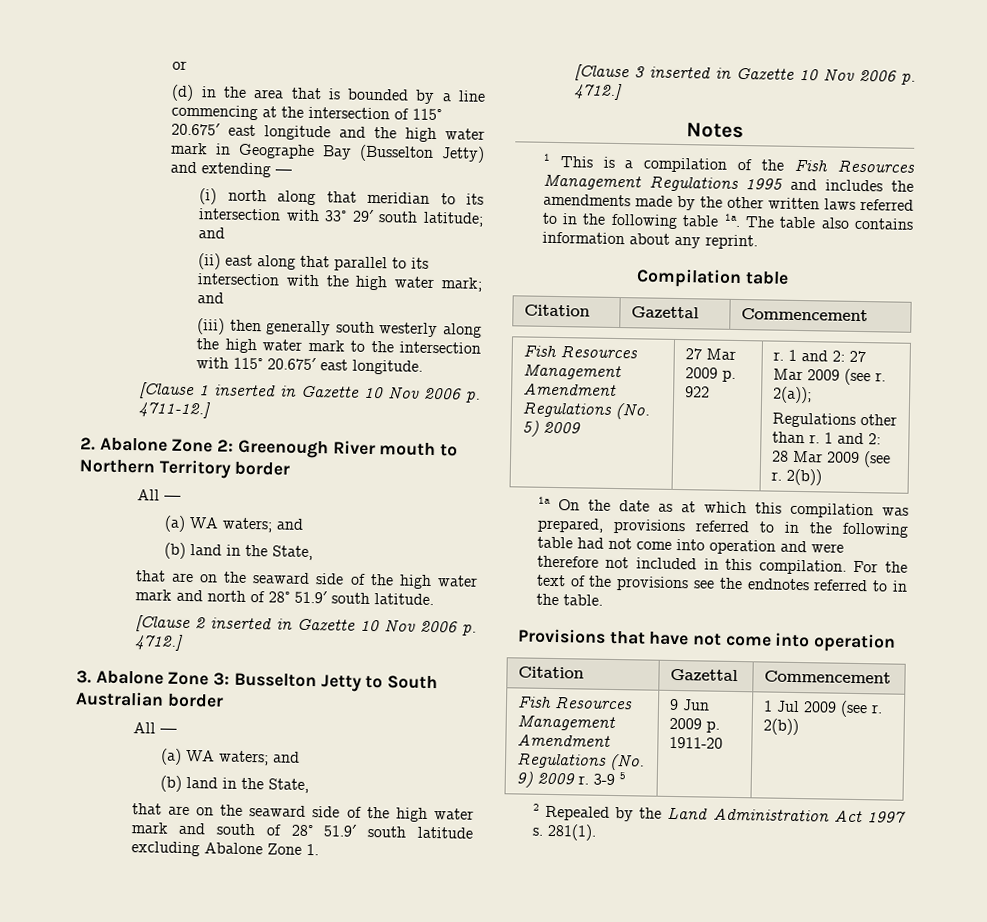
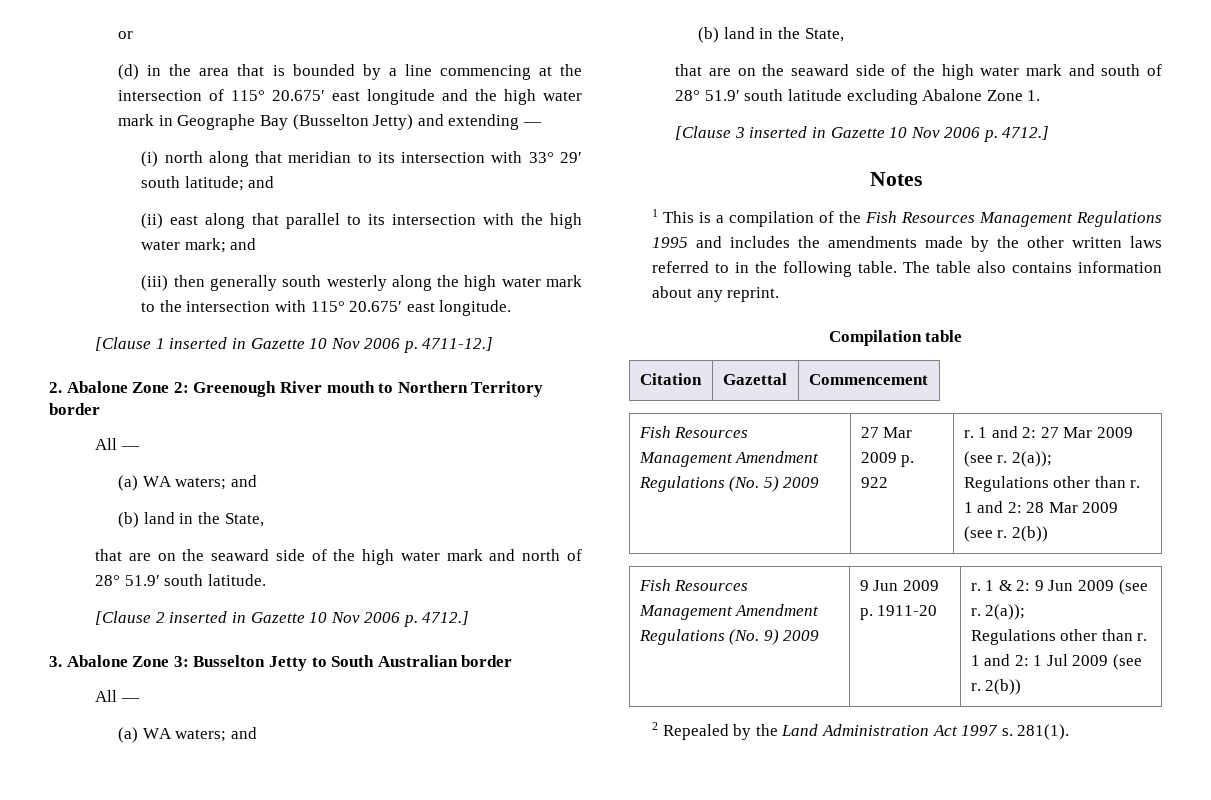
[682,213,741,228] table 1a. -> [858,261,898,273] table.
[537,496,909,519] [536,517,909,538] [536,536,844,555] [536,555,908,575] [535,574,908,592] [535,593,603,606] [517,628,897,653] [517,666,584,679] [669,668,738,683] [763,670,891,684] // 1a On the date as at which this compilation was prepared, provisions referred to in the following table had not come into operation and were therefore not included in this compilation. For the text of the provisions see the endnotes referred to in the table. // Provisions that have not come into operation // Citation | Gazettal | Commencement -> (1048, 534) none
[577,772,626,786] r. 3-9 5 -> (820, 635) none
(723, 742) none -> [970,579,1148,595] [970,604,1026,620] [970,629,1148,645] [970,654,1029,666] r. 1 & 2: 9 Jun 2009 (see r. 2(a)); // Regulations other than r. 1 and 2:

